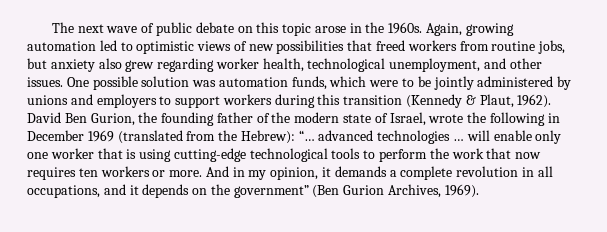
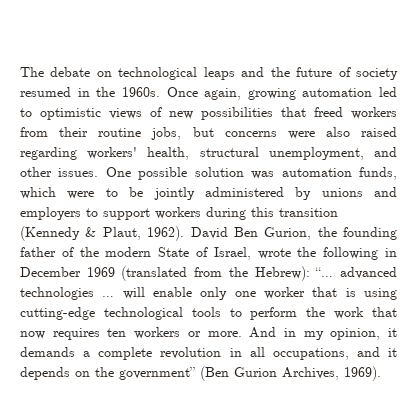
[77,22,346,36] next wave of public debate on this topic arose -> [50,67,399,80] [20,87,71,97] debate on technological leaps and the future of society resumed
[425,23,462,36] Again, -> [166,87,242,100] Once again,
(489, 46) none -> [59,127,89,137] their
[50,58,386,72] anxiety also grew regarding worker health, technological -> [224,127,397,139] [20,147,259,160] concerns were also raised regarding workers' health, structural
[343,114,372,123] state -> [158,247,190,257] State

